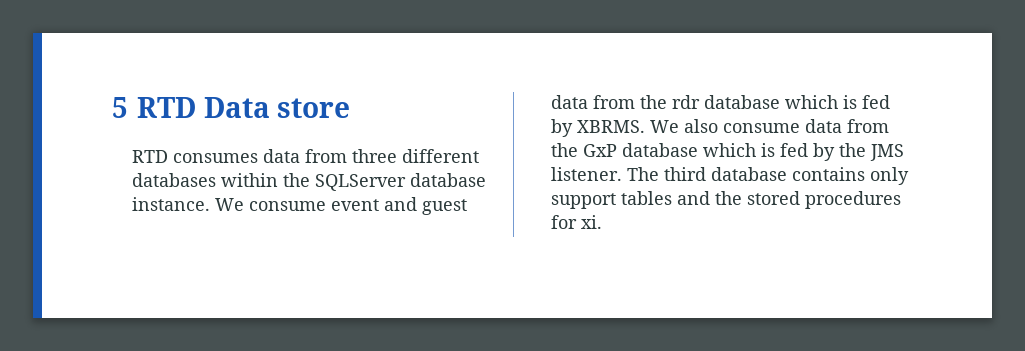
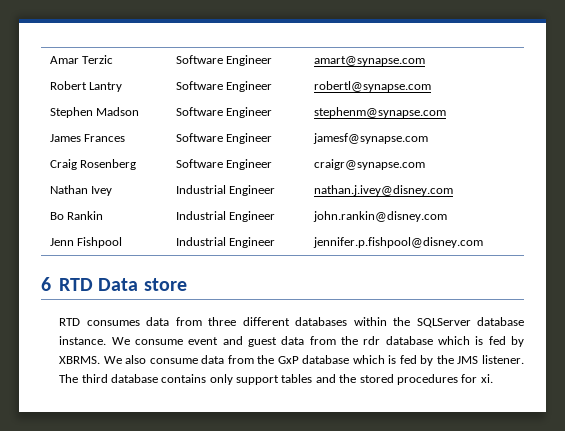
[112,97,128,118] 5 -> [49,55,114,64] [175,55,273,66] [313,56,425,66] [49,81,123,92] [175,81,273,92] [313,81,431,92] [49,107,140,118] [175,107,273,118] [313,107,446,118] [49,134,126,142] [175,133,273,144] [312,133,428,144] [49,159,137,170] [175,159,273,170] [313,159,425,170] [49,185,113,196] [175,185,276,196] [313,185,453,196] [49,211,104,220] [175,211,276,222] [312,211,447,222] [49,237,123,248] [175,237,276,248] [312,237,483,248] [41,277,51,291] Amar Terzic | Software Engineer | amart@synapse.com // Robert Lantry | Software Engineer | robertl@synapse.com // Stephen Madson | Software Engineer | stephenm@synapse.com // James Frances | Software Engineer | jamesf@synapse.com // Craig Rosenberg | Software Engineer | craigr@synapse.com // Nathan Ivey | Industrial Engineer | nathan.j.ivey@disney.com // Bo Rankin | Industrial Engineer | john.rankin@disney.com // Jenn Fishpool | Industrial Engineer | jennifer.p.fishpool@disney.com // 6

